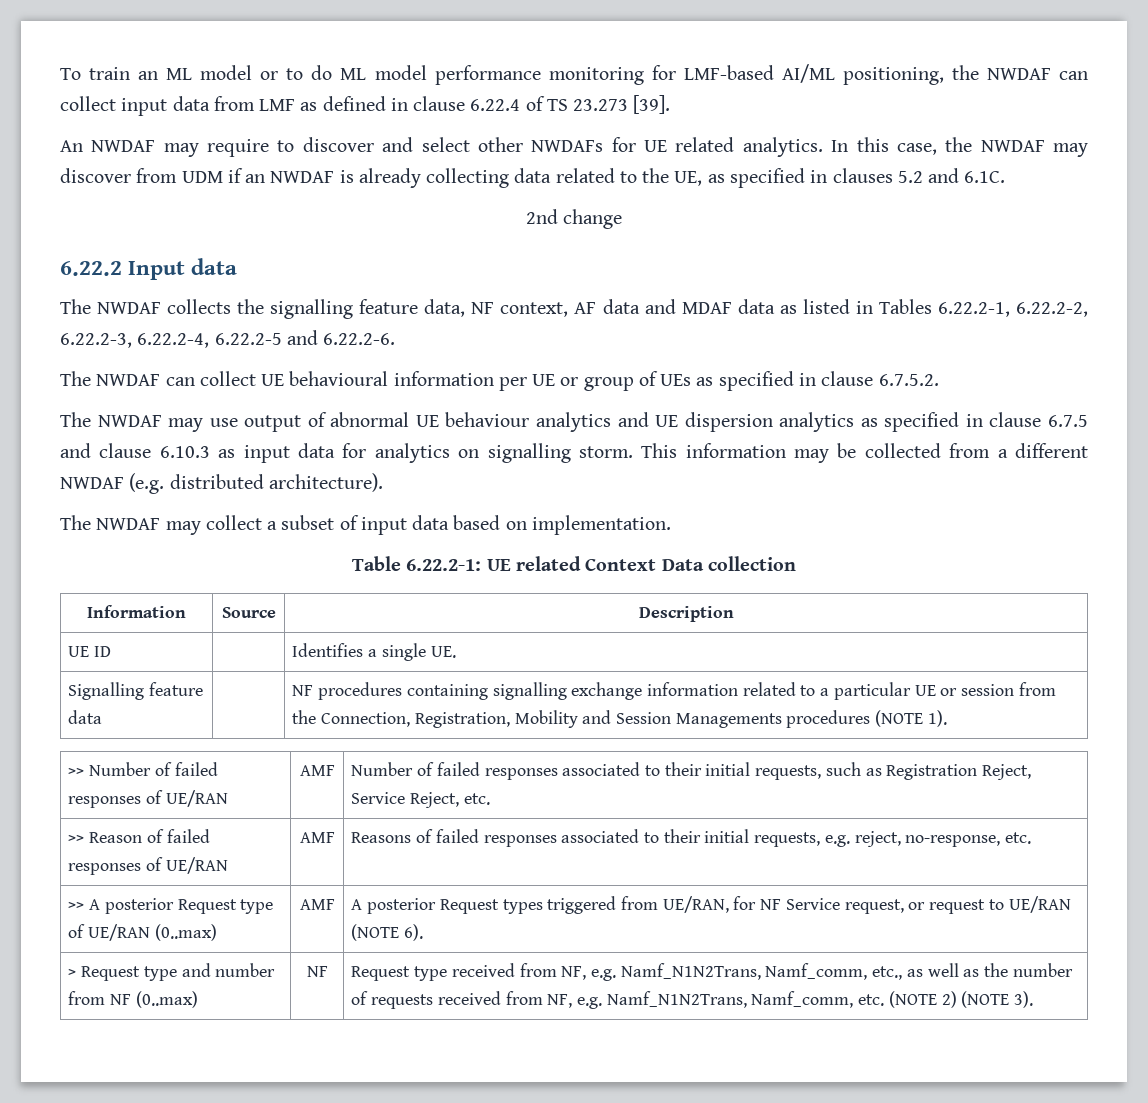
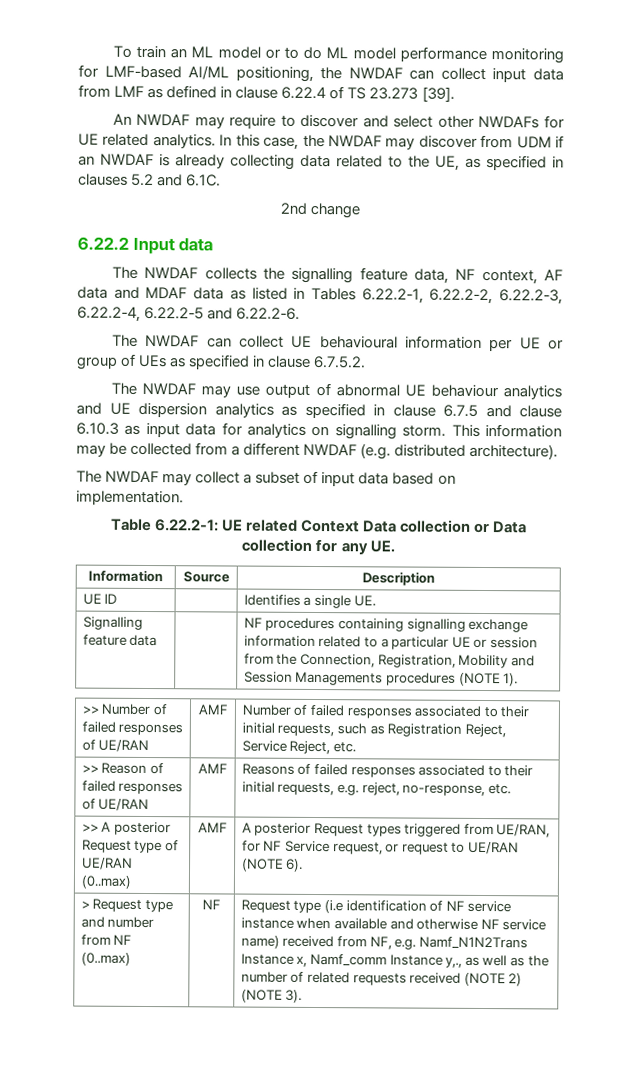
(796, 563) none -> [474,521,528,534] [241,538,395,555] or Data collection for any UE.
[451,963,903,981] received from NF, e.g. Namf_N1N2Trans, Namf_comm, etc., -> [323,900,512,914] [240,917,547,931] [240,935,528,950] [240,953,463,968] (i.e identification of NF service instance when available and otherwise NF service name) received from NF, e.g. Namf_N1N2Trans Instance x, Namf_comm Instance y,.,
(369, 998) none -> [306,971,350,984] related
[505,991,885,1009] from NF, e.g. Namf_N1N2Trans, Namf_comm, etc. -> (462, 978) none

